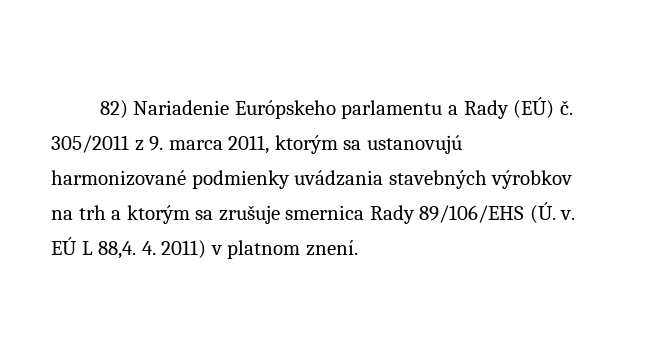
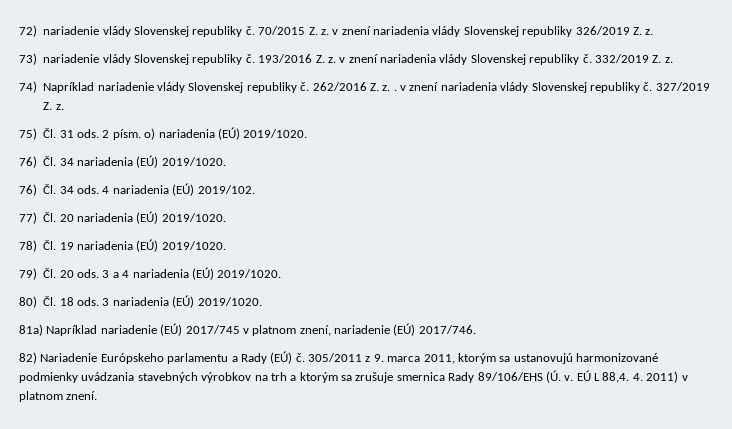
(99, 109) none -> [19,25,654,37] [19,53,673,65] [19,81,710,93] [43,102,64,110] [19,127,308,140] [19,155,226,168] [19,183,255,196] [19,211,226,224] [19,239,226,252] [19,267,282,280] [19,295,262,308] [19,323,476,336] 72) nariadenie vlády Slovenskej republiky č. 70/2015 Z. z. v znení nariadenia vlády Slovenskej republiky 326/2019 Z. z. // 73) nariadenie vlády Slovenskej republiky č. 193/2016 Z. z. v znení nariadenia vlády Slovenskej republiky č. 332/2019 Z. z. // 74) Napríklad nariadenie vlády Slovenskej republiky č. 262/2016 Z. z. . v znení nariadenia vlády Slovenskej republiky č. 327/2019 Z. z. // 75) Čl. 31 ods. 2 písm. o) nariadenia (EÚ) 2019/1020. // 76) Čl. 34 nariadenia (EÚ) 2019/1020. // 76) Čl. 34 ods. 4 nariadenia (EÚ) 2019/102. // 77) Čl. 20 nariadenia (EÚ) 2019/1020. // 78) Čl. 19 nariadenia (EÚ) 2019/1020. // 79) Čl. 20 ods. 3 a 4 nariadenia (EÚ) 2019/1020. // 80) Čl. 18 ods. 3 nariadenia (EÚ) 2019/1020. // 81a) Napríklad nariadenie (EÚ) 2017/745 v platnom znení, nariadenie (EÚ) 2017/746. //

